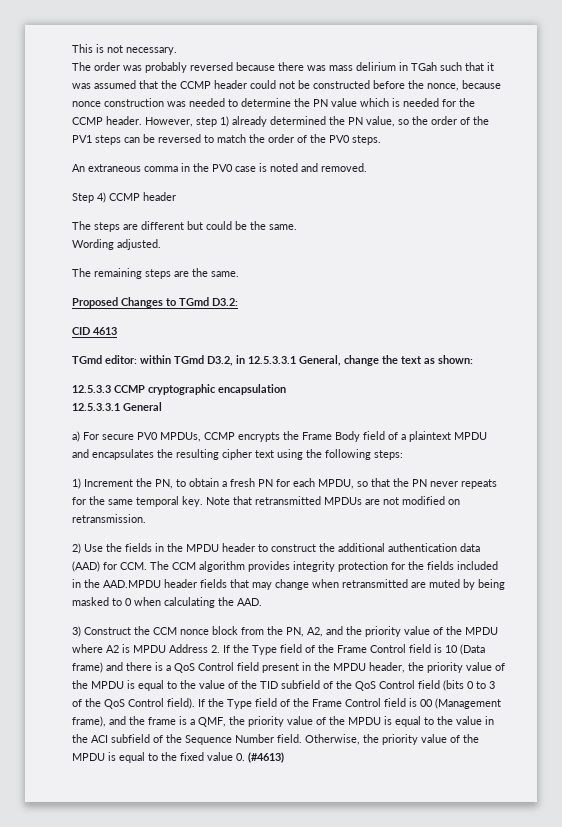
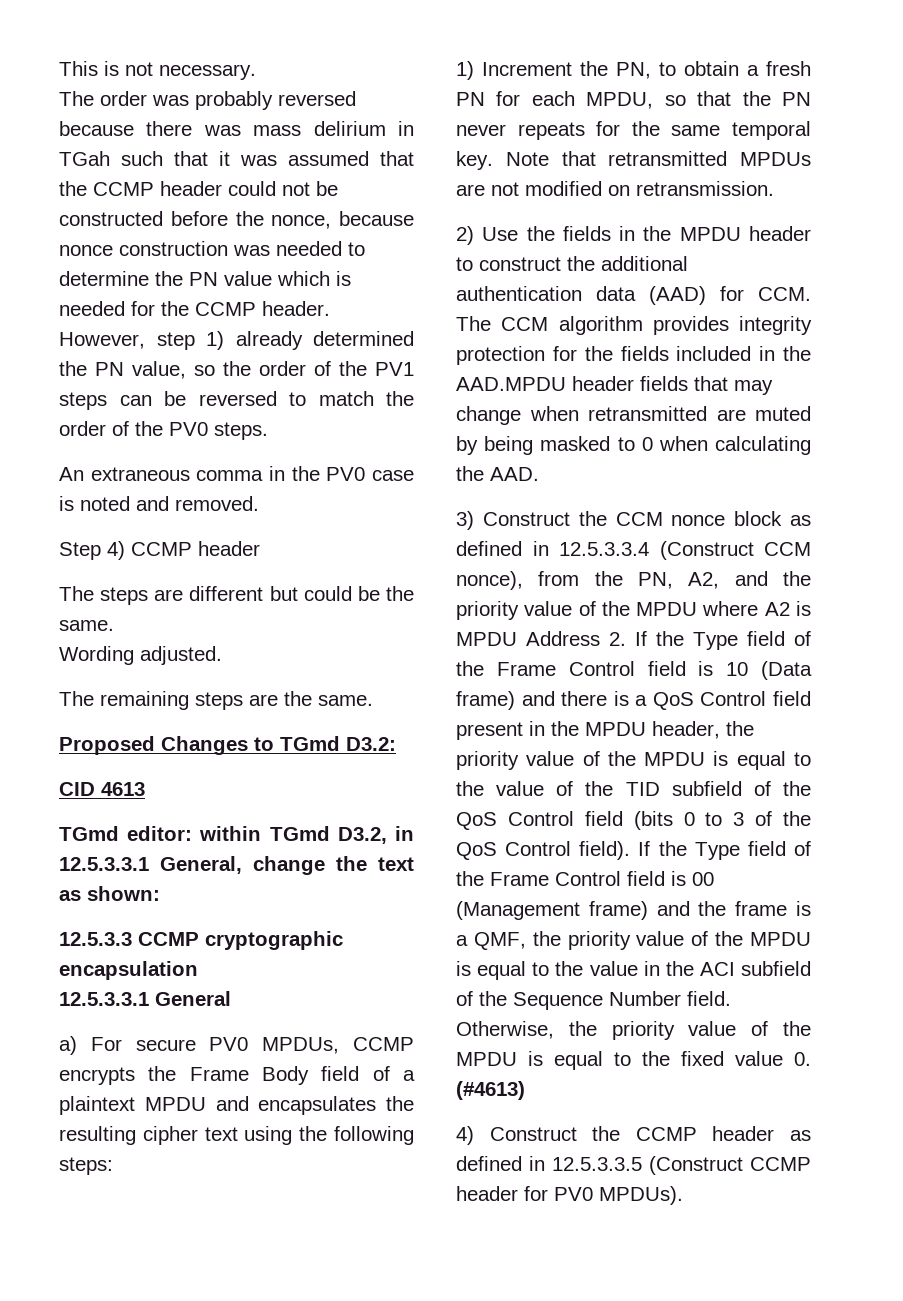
(238, 630) none -> [790,515,811,526] [456,541,811,560] [456,571,523,590] as defined in 12.5.3.3.4 (Construct CCM nonce),
[72,716,106,727] frame), -> [588,901,648,920] frame)
(284, 757) none -> [456,1126,811,1145] [456,1156,811,1175] [456,1186,683,1205] // 4) Construct the CCMP header as defined in 12.5.3.3.5 (Construct CCMP header for PV0 MPDUs).

